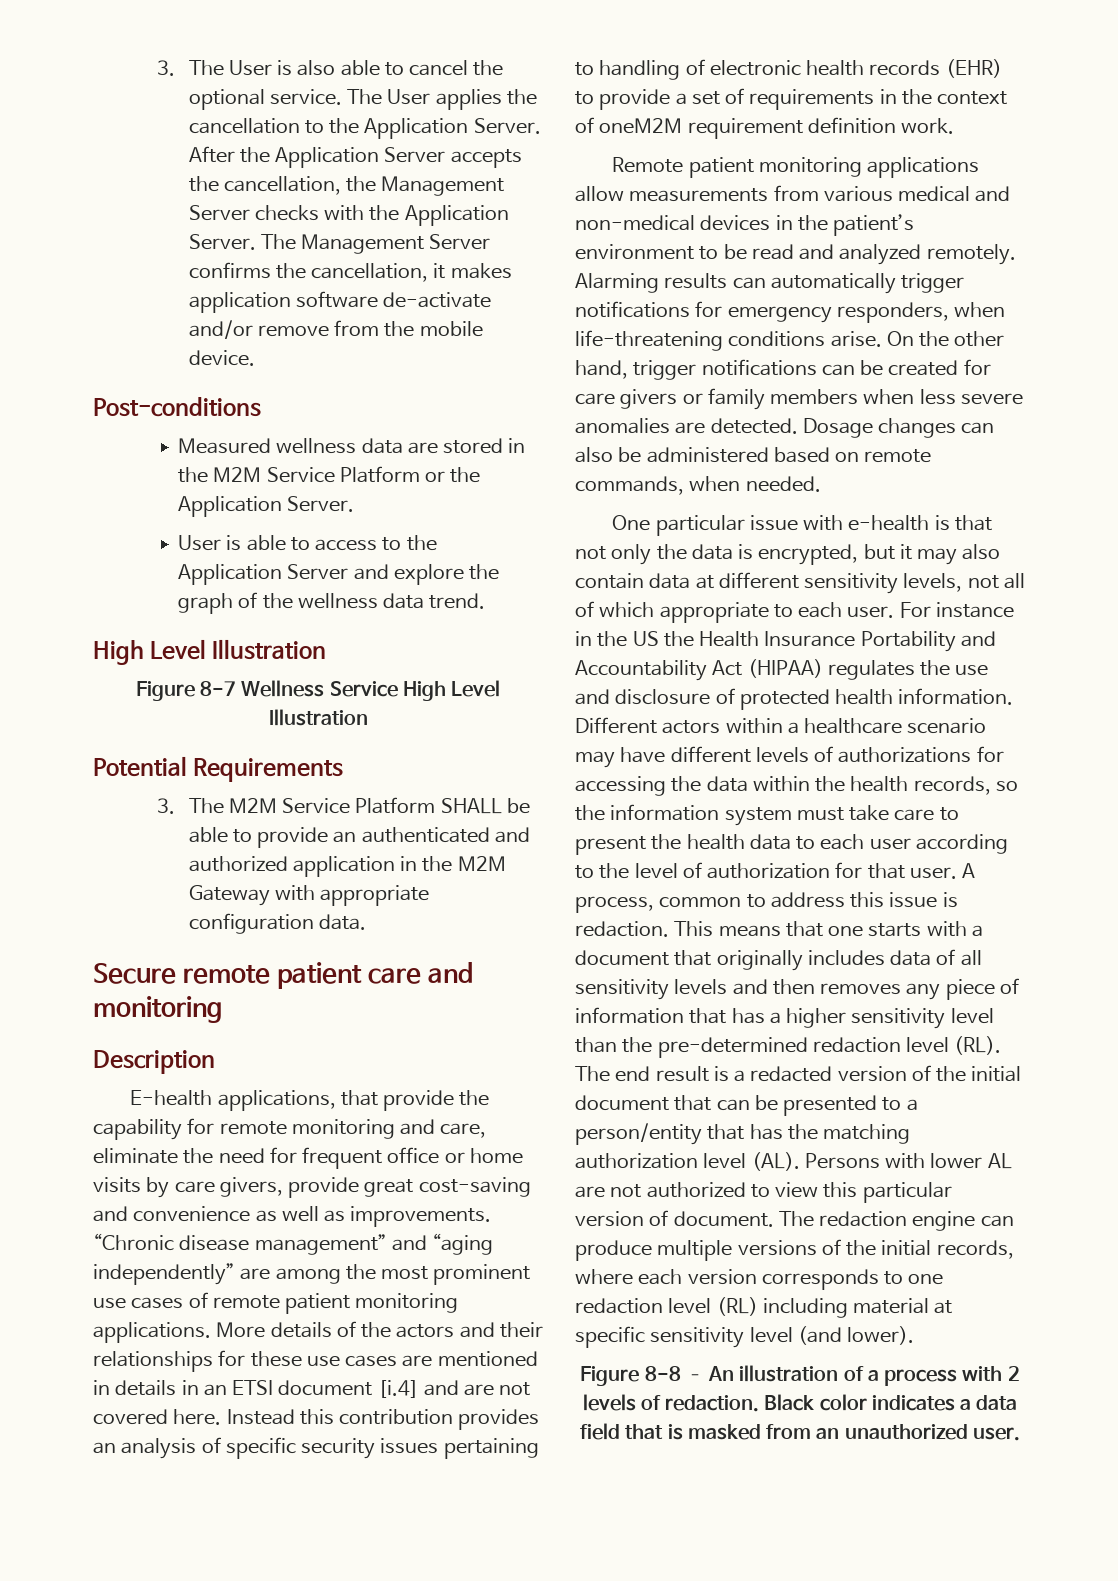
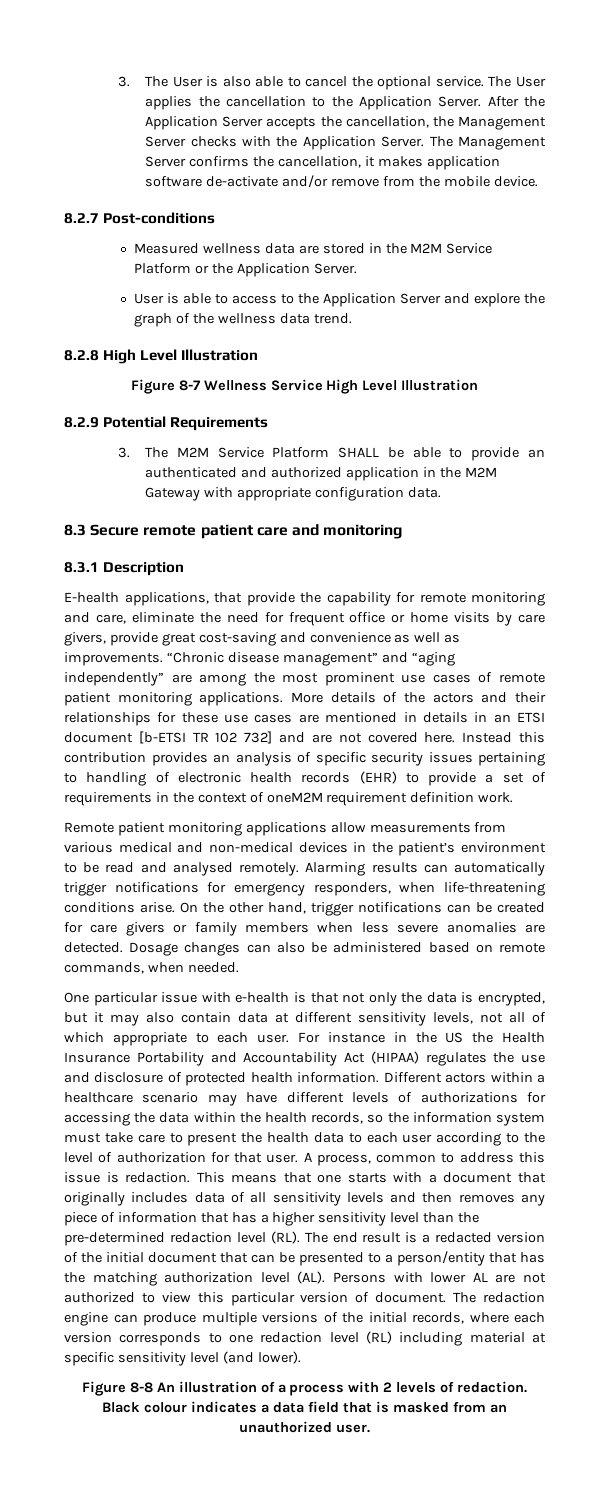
(255, 358) none -> [64,213,99,224] 8.2.7
(486, 601) none -> [64,350,99,361] 8.2.8
(368, 717) none -> [64,417,99,428] 8.2.9
(366, 922) none -> [64,524,86,536] 8.3
(222, 1009) none -> [64,562,99,573] 8.3.1
[377,1380,419,1398] [i.4] -> [138,731,273,744] [b-ETSI TR 102 732]
[839,244,922,265] analyzed -> [172,862,233,876] analysed
[685,1374,704,1381] – -> (153, 1387) none
[819,1394,867,1411] color -> [144,1402,188,1413] colour

